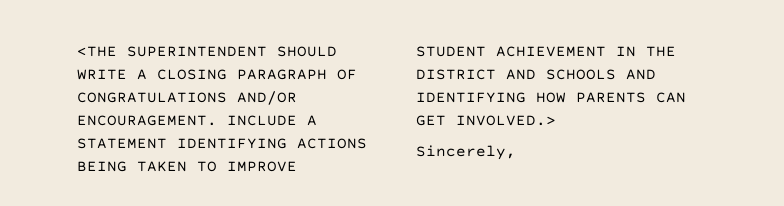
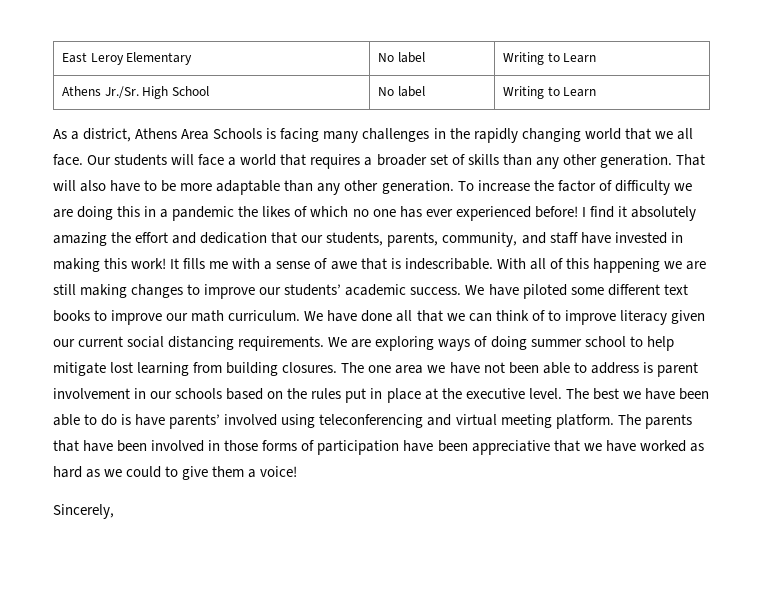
[77,46,337,57] [77,69,357,80] [77,91,297,105] [77,115,317,126] [77,138,367,149] [77,161,297,172] [416,46,676,57] [416,69,656,80] [416,92,686,103] [416,115,556,126] <THE SUPERINTENDENT SHOULD WRITE A CLOSING PARAGRAPH OF CONGRATULATIONS AND/OR ENCOURAGEMENT. INCLUDE A STATEMENT IDENTIFYING ACTIONS BEING TAKEN TO IMPROVE STUDENT ACHIEVEMENT IN THE DISTRICT AND SCHOOLS AND IDENTIFYING HOW PARENTS CAN GET INVOLVED.> -> [61,52,193,65] [377,52,425,63] [502,52,597,65] [61,86,209,99] [377,86,425,97] [502,86,597,99] [53,128,693,143] [53,154,705,169] [53,180,692,195] [53,206,696,221] [53,232,683,247] [53,258,706,273] [53,284,688,299] [53,310,705,325] [53,336,674,351] [53,362,698,377] [53,388,709,403] [53,414,692,429] [53,440,704,455] [53,466,298,480] East Leroy Elementary | No label | Writing to Learn // Athens Jr./Sr. High School | No label | Writing to Learn // As a district, Athens Area Schools is facing many challenges in the rapidly changing world that we all face. Our students will face a world that requires a broader set of skills than any other generation. That will also have to be more adaptable than any other generation. To increase the factor of difficulty we are doing this in a pandemic the likes of which no one has ever experienced before! I find it absolutely amazing the effort and dedication that our students, parents, community, and staff have invested in making this work! It fills me with a sense of awe that is indescribable. With all of this happening we are still making changes to improve our students’ academic success. We have piloted some different text books to improve our math curriculum. We have done all that we can think of to improve literacy given our current social distancing requirements. We are exploring ways of doing summer school to help mitigate lost learning from building closures. The one area we have not been able to address is parent involvement in our schools based on the rules put in place at the executive level. The best we have been able to do is have parents’ involved using teleconferencing and virtual meeting platform. The parents that have been involved in those forms of participation have been appreciative that we have worked as hard as we could to give them a voice!

